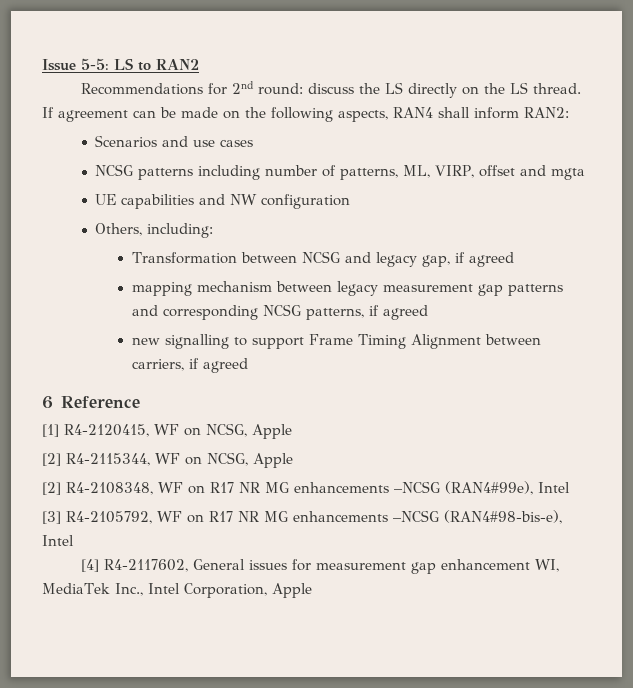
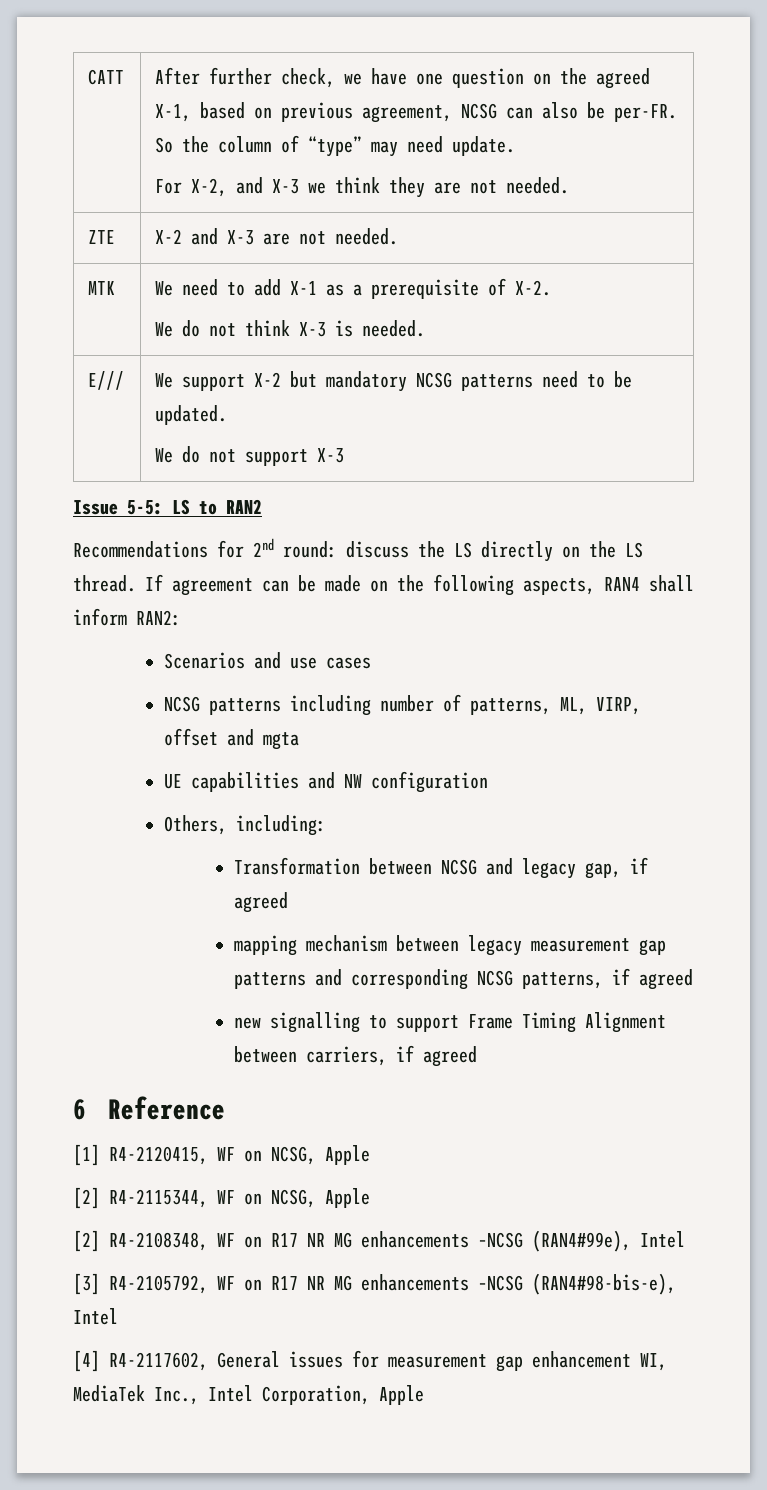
(42, 65) none -> [88,69,125,85] [155,67,651,89] [155,102,678,123] [155,135,516,157] [155,177,570,198] [88,230,116,244] [155,228,399,245] [88,281,116,295] [155,278,552,299] [155,320,426,337] [88,371,125,390] [155,371,633,392] [155,405,228,425] [155,446,345,466] CATT | After further check, we have one question on the agreed X-1, based on previous agreement, NCSG can also be per-FR. So the column of “type” may need update. // For X-2, and X-3 we think they are not needed. // ZTE | X-2 and X-3 are not needed. // MTK | We need to add X-1 as a prerequisite of X-2. // We do not think X-3 is needed. // E/// | We support X-2 but mandatory NCSG patterns need to be updated. // We do not support X-3 //

